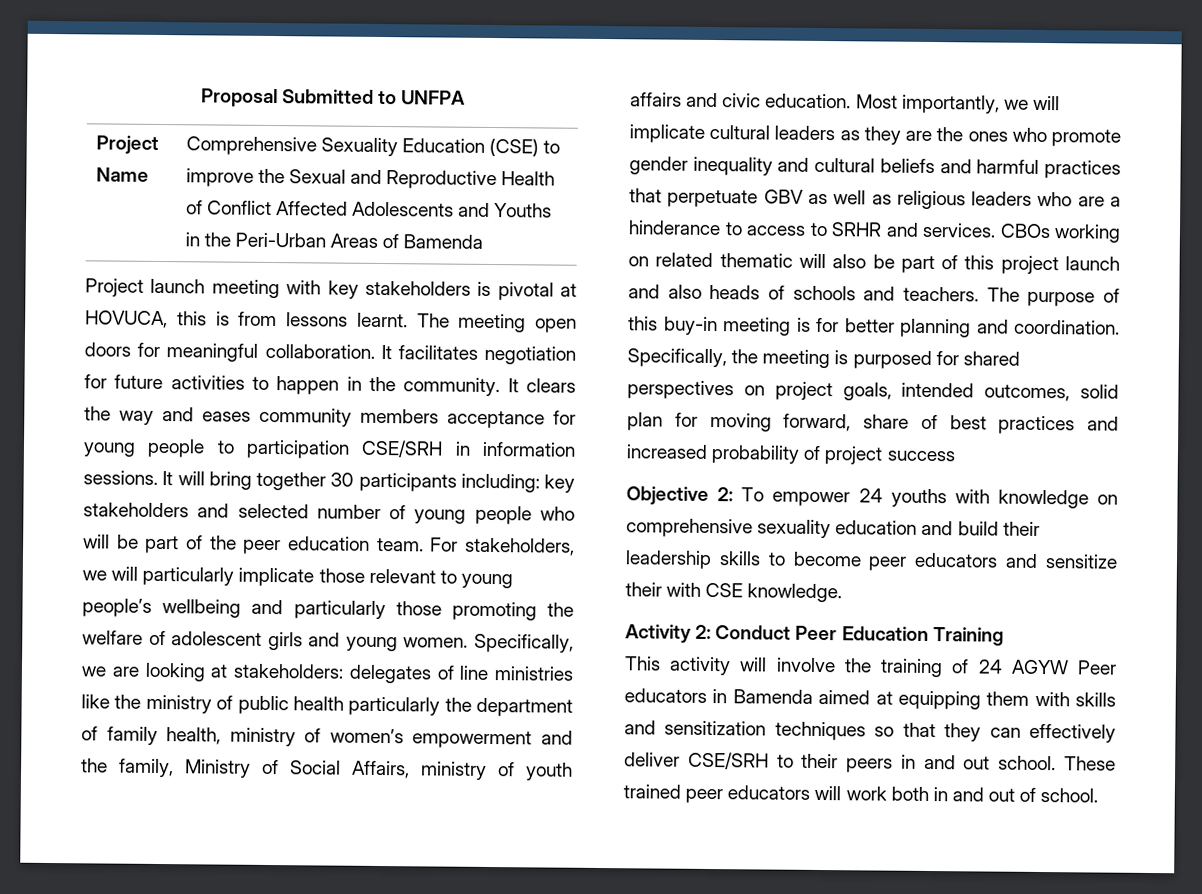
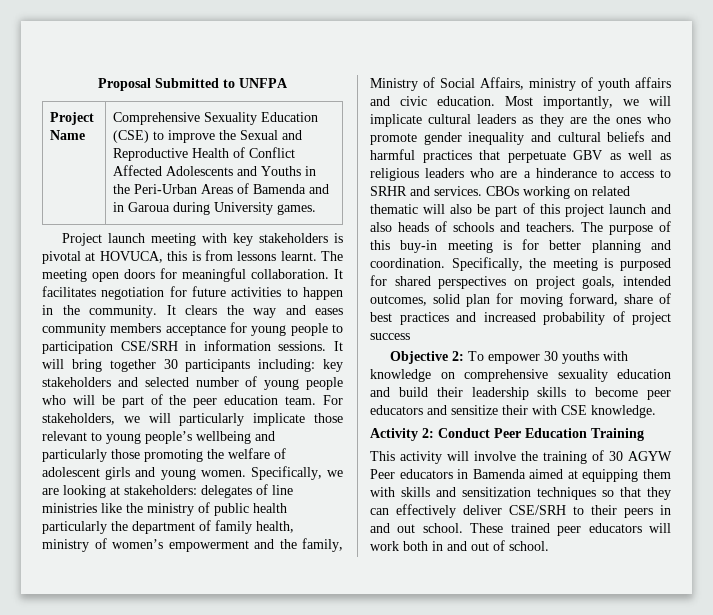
(484, 241) none -> [309,184,330,194] [113,202,317,215] and in Garoua during University games.
[858,488,883,503] 24 -> [543,351,558,361] 30
[977,659,1003,674] 24 -> [609,451,623,461] 30

